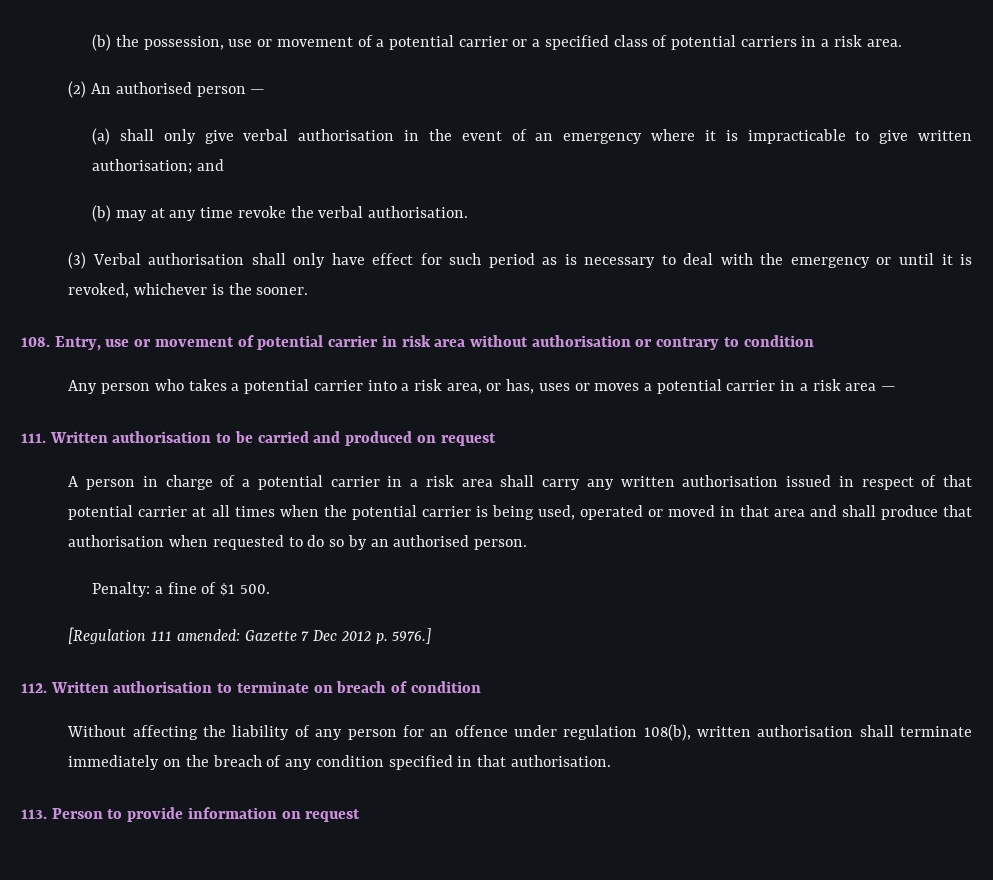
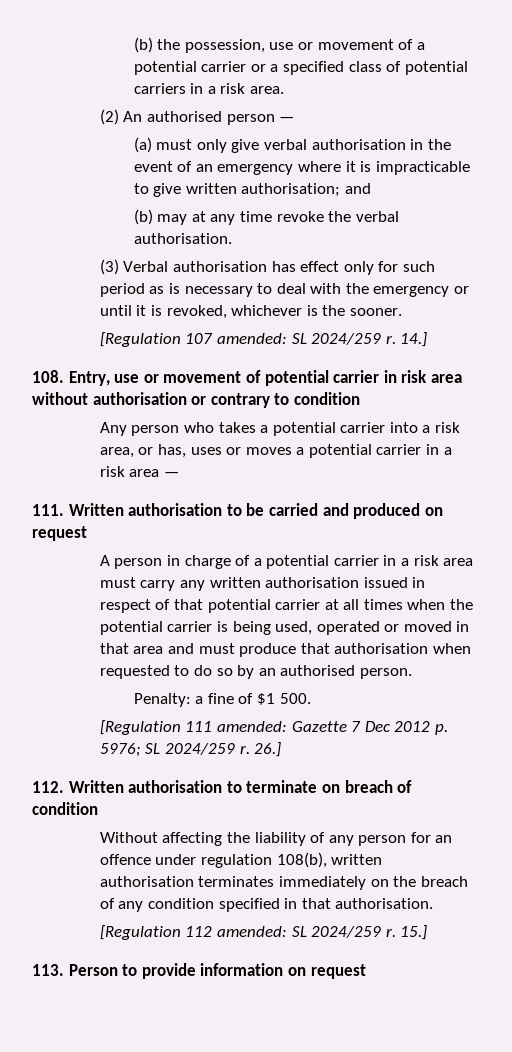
[119,129,154,141] shall -> [156,139,193,150] must
[251,253,414,268] shall only have effect -> [271,261,374,275] has effect only
(309, 291) none -> [99,332,428,347] // [Regulation 107 amended: SL 2024/259 r. 14.]
[500,475,535,487] shall -> [99,577,136,588] must
[841,505,876,517] shall -> [198,643,235,654] must
[392,628,432,644] 5976.] -> [99,742,282,757] 5976; SL 2024/259 r. 26.]
[859,725,973,737] shall terminate -> [198,876,275,887] terminates
(611, 761) none -> [99,925,428,940] // [Regulation 112 amended: SL 2024/259 r. 15.]

